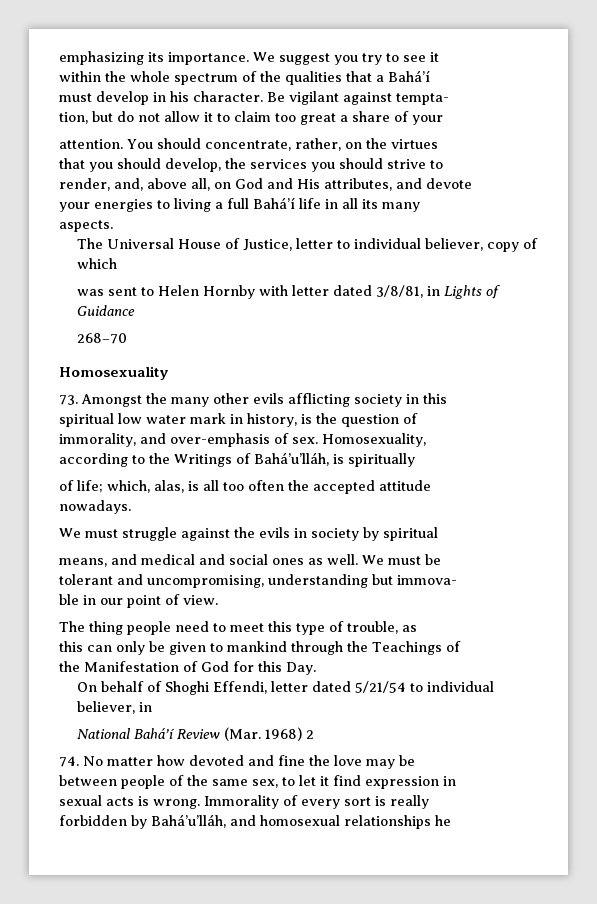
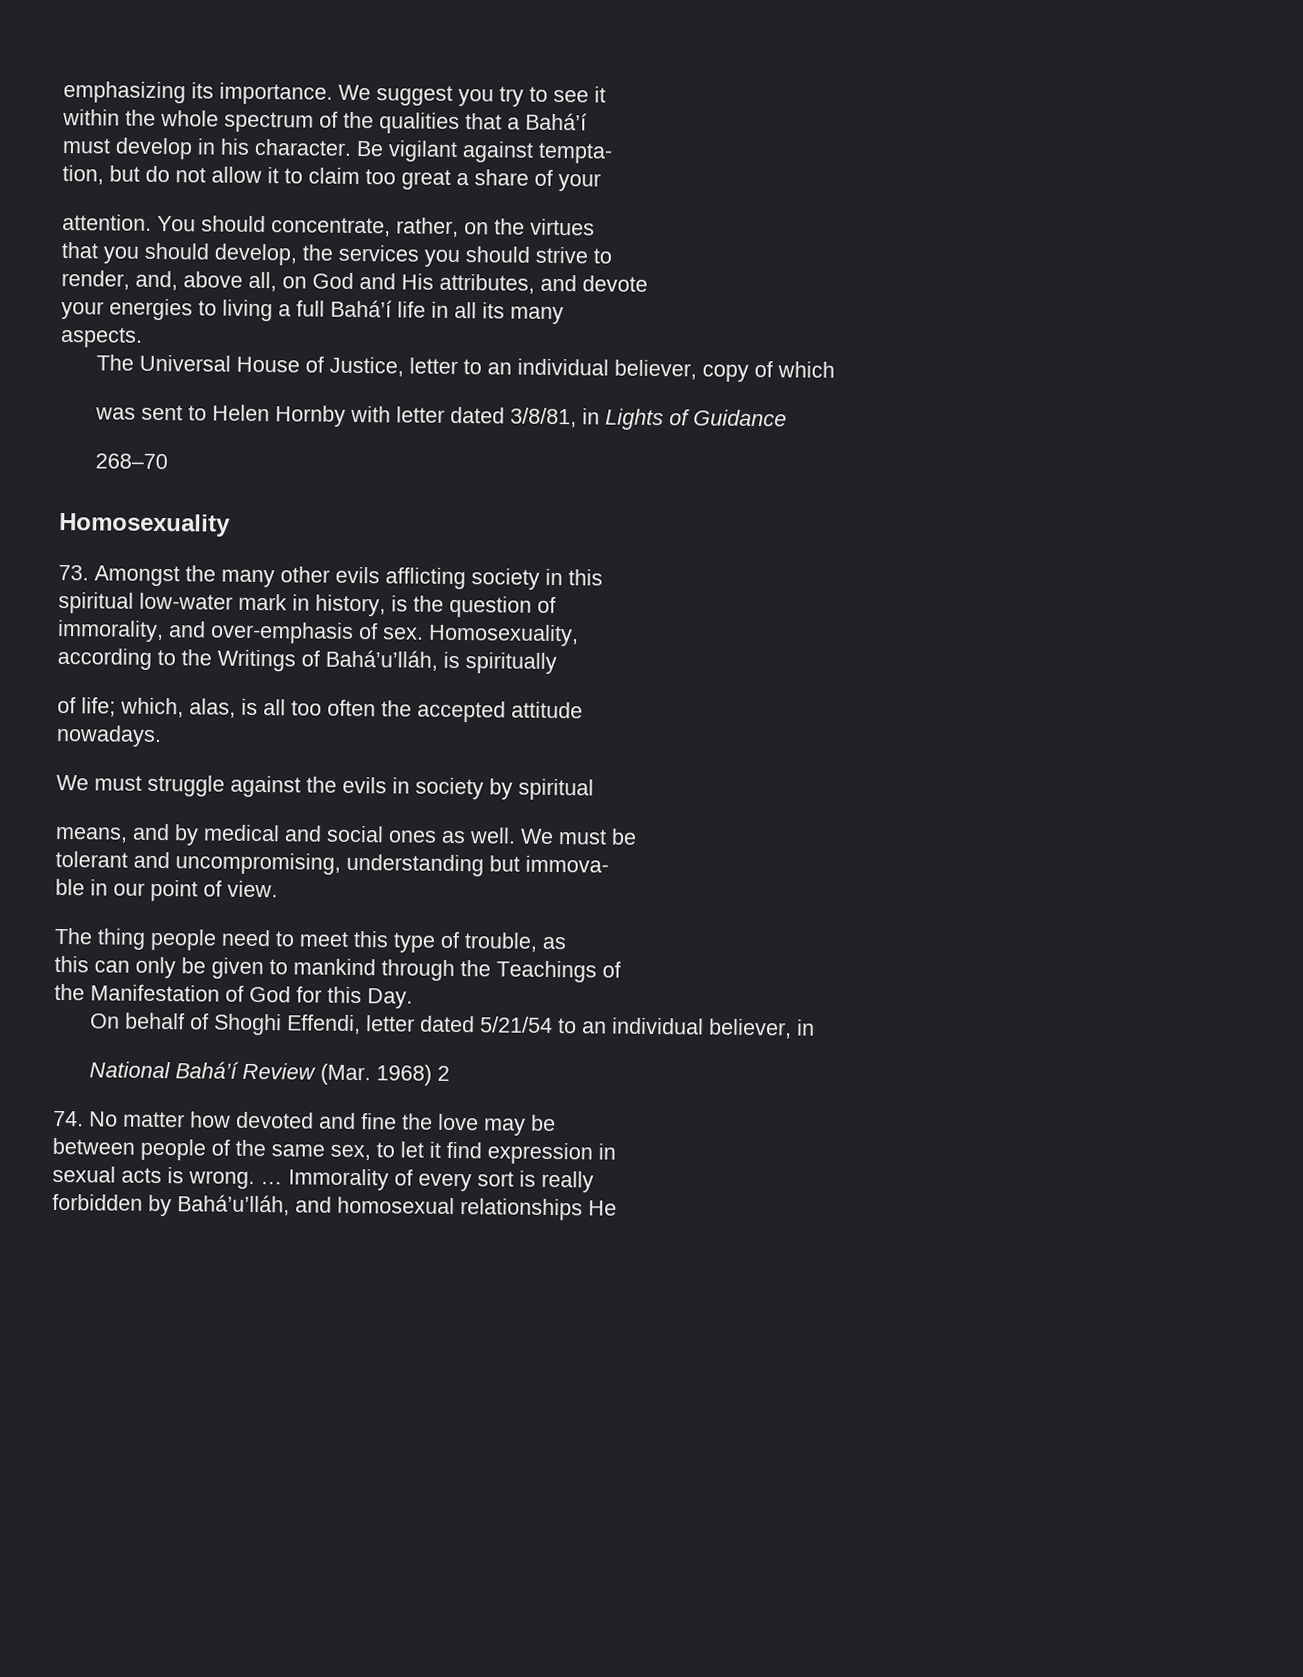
(350, 244) none -> [486,362,512,375] an
[118,413,186,424] low water -> [139,592,233,610] low-water
(137, 559) none -> [174,824,199,846] by
(423, 687) none -> [581,1021,607,1034] an
(200, 804) none -> [260,1181,283,1185] …
[435,815,451,826] he -> [588,1200,617,1216] He

